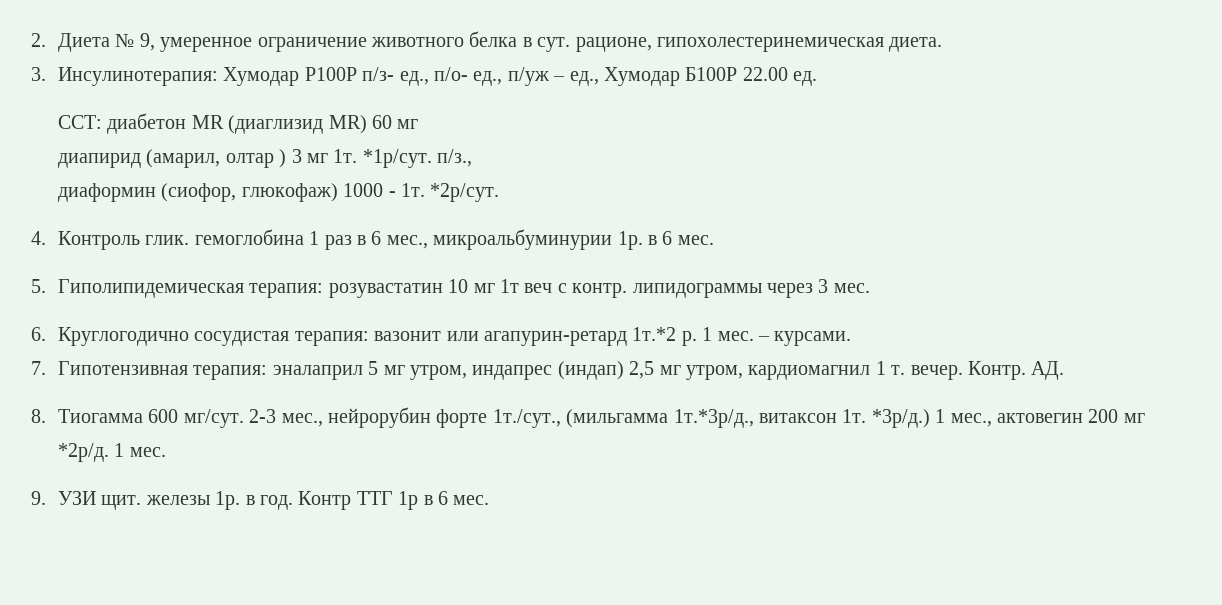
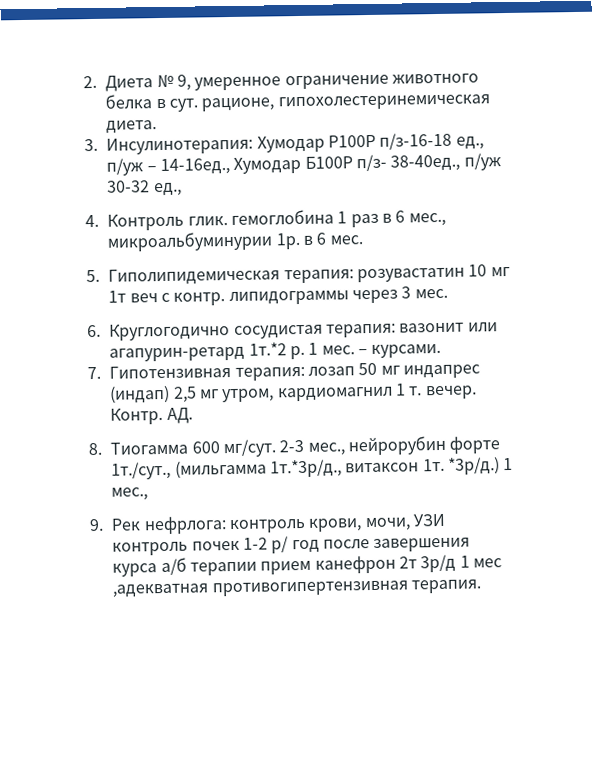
[362,67,468,86] п/з- ед., п/о- -> [379,132,453,150] п/з-16-18
[569,71,599,86] ед., -> [159,158,230,176] 14-16ед.,
[742,67,818,86] [57,113,419,134] [57,149,473,168] [57,183,500,202] 22.00 ед. // ССТ: диабетон МR (диаглизид МR) 60 мг // диапирид (амарил, олтар ) 3 мг 1т. *1р/сут. п/з., // диаформин (сиофор, глюкофаж) 1000 - 1т. *2р/сут. -> [355,153,501,172] [106,180,182,197] п/з- 38-40ед., п/уж 30-32 ед.,
[272,361,467,380] эналаприл 5 мг утром, -> [307,362,400,376] лозап 50 мг
[996,409,1145,423] [57,443,166,462] [31,491,490,510] актовегин 200 мг *2р/д. 1 мес. // 9. УЗИ щит. железы 1р. в год. Контр ТТГ 1р в 6 мес. -> [89,513,446,535] [112,536,471,556] [112,554,502,577] [112,579,481,598] // 9. Рек нефрлога: контроль крови, мочи, УЗИ контроль почек 1-2 р/ год после завершения курса а/б терапии прием канефрон 2т 3р/д 1 мес ,адекватная противогипертензивная терапия.

